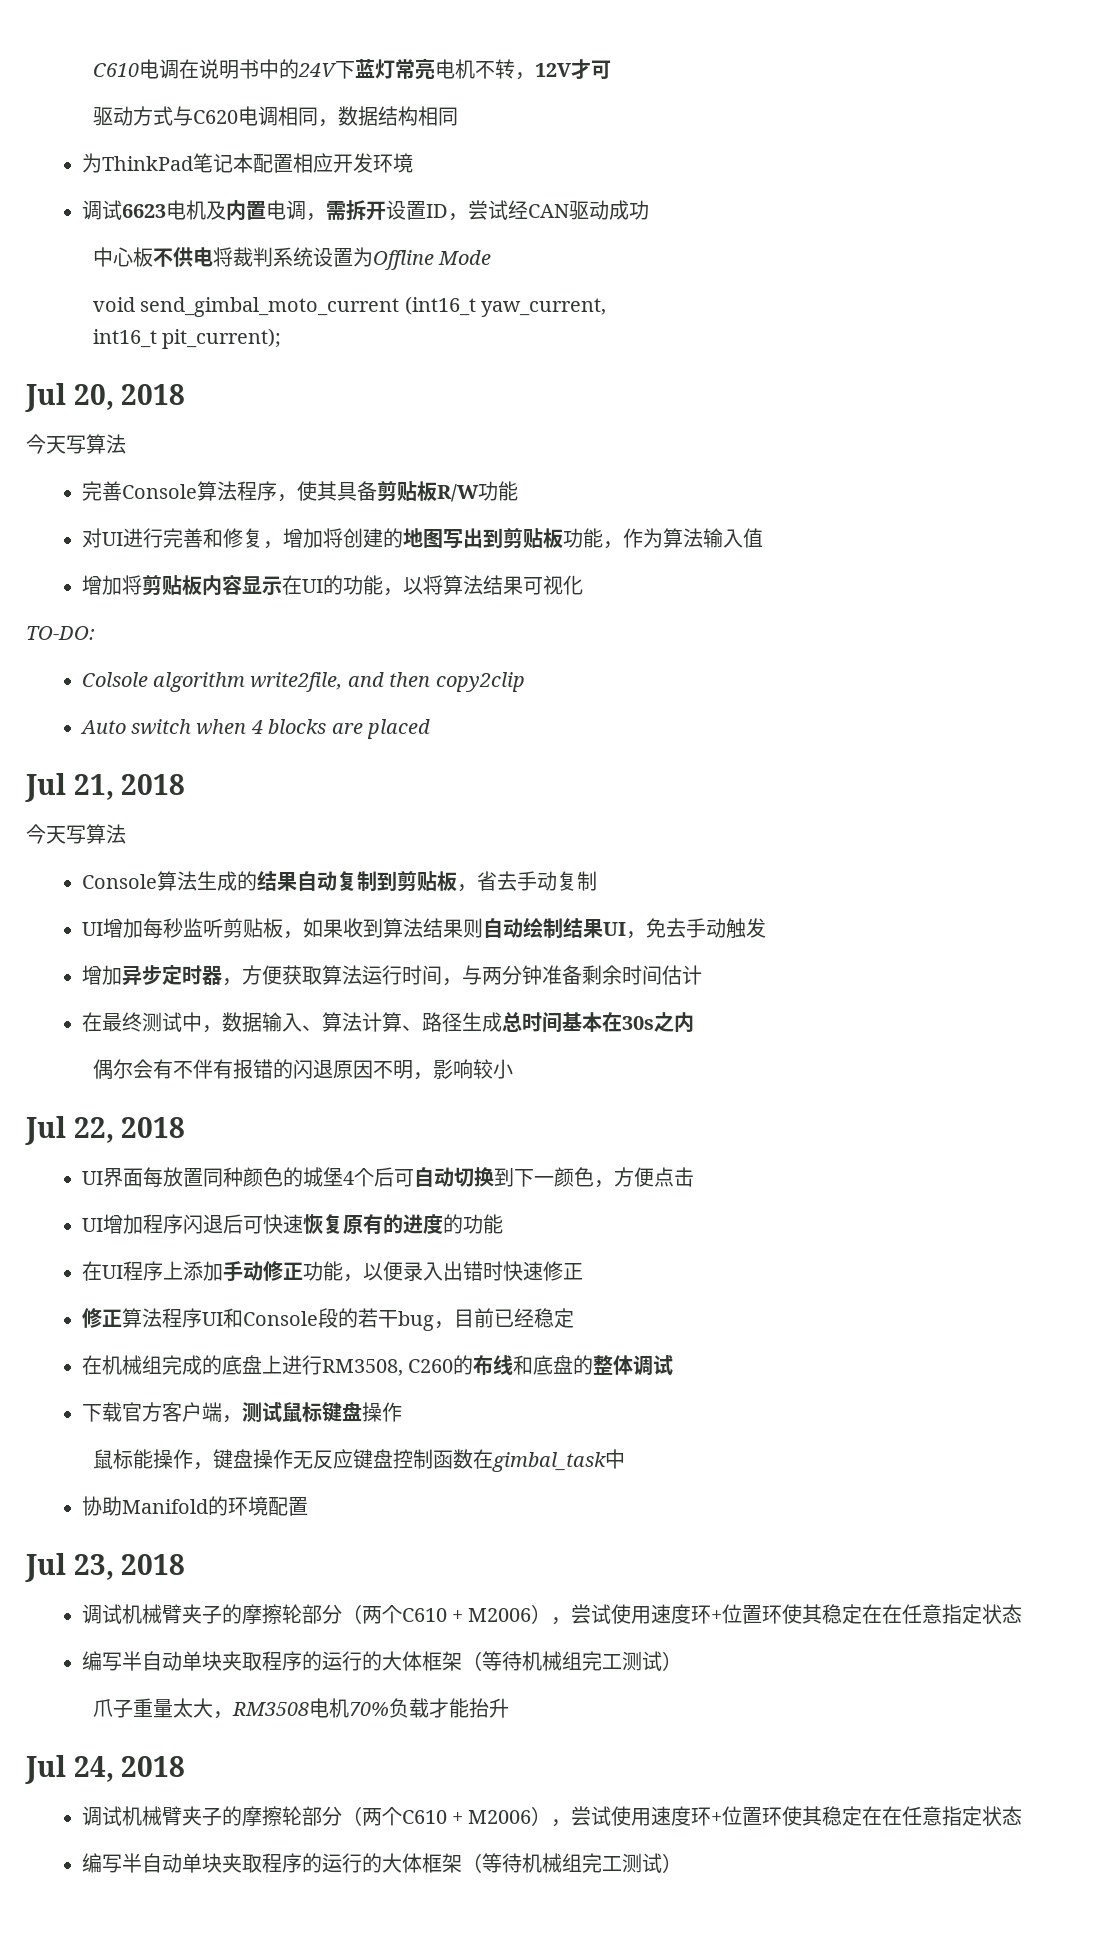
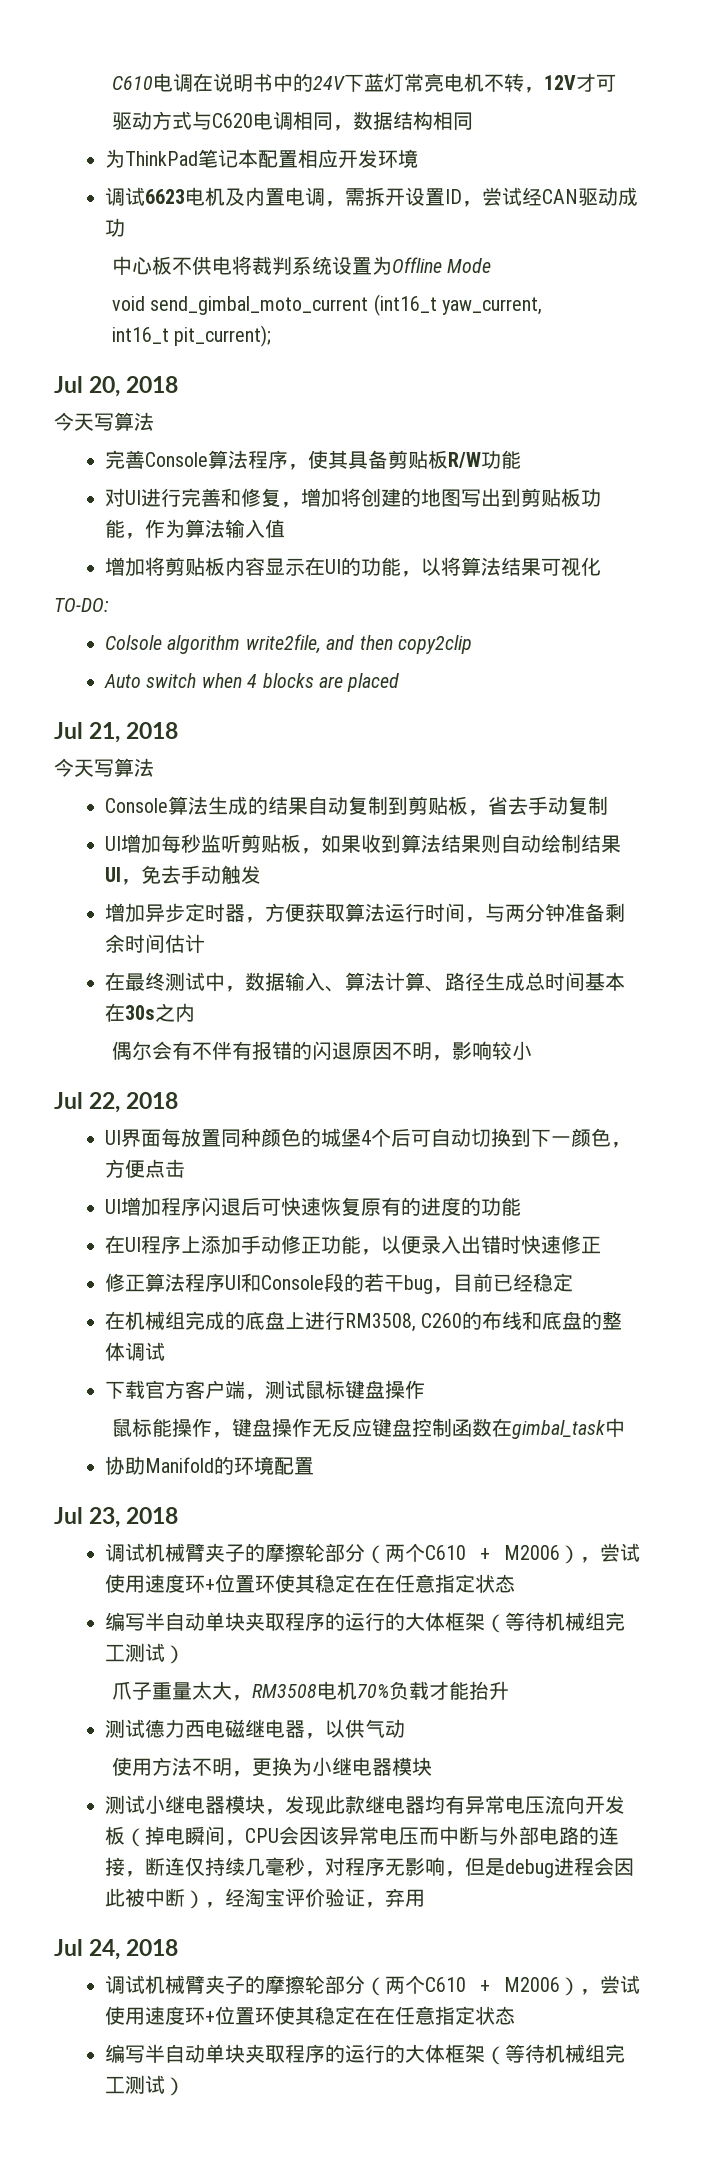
(510, 1708) none -> [104,1719,405,1739] [111,1757,432,1777] [104,1795,625,1815] [104,1826,619,1847] [104,1857,634,1878] [104,1888,425,1909] // 测试德力西电磁继电器，以供气动 // 使用方法不明，更换为小继电器模块 // 测试小继电器模块，发现此款继电器均有异常电压流向开发板（掉电瞬间，CPU会因该异常电压而中断与外部电路的连接，断连仅持续几毫秒，对程序无影响，但是debug进程会因此被中断），经淘宝评价验证，弃用

